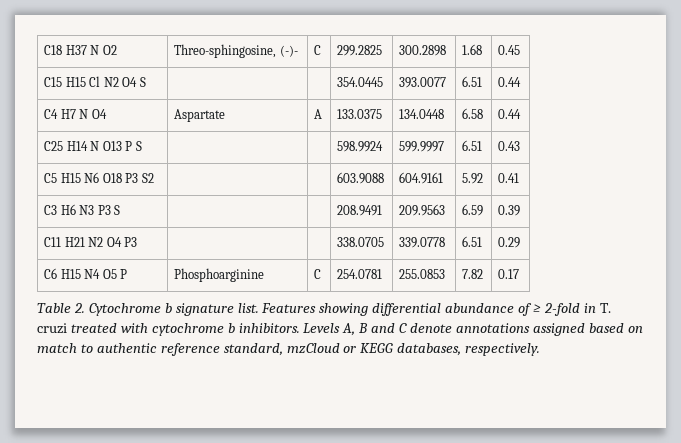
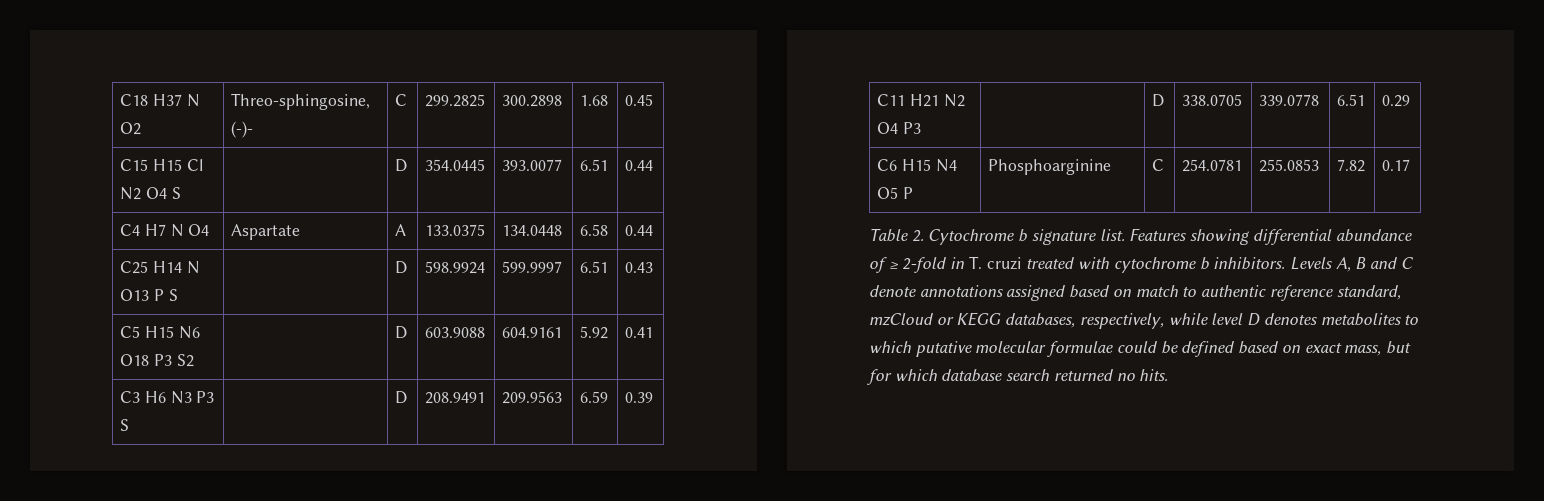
(146, 82) none -> [395,159,408,172] D
(142, 146) none -> [395,261,408,274] D
(154, 178) none -> [395,326,408,339] D
(121, 210) none -> [395,391,408,404] D
(138, 242) none -> [1152,94,1165,107] D
[465,343,541,356] respectively. -> [1079,313,1419,329] [869,341,1411,357] [867,369,1169,385] respectively, while level D denotes metabolites to which putative molecular formulae could be defined based on exact mass, but for which database search returned no hits.

